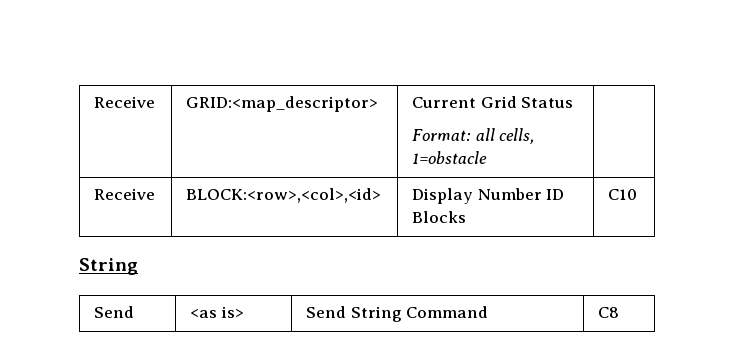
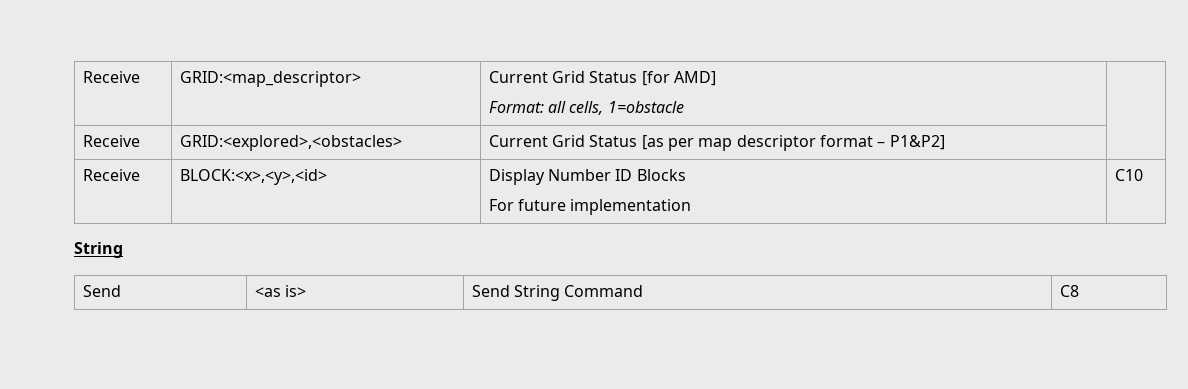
(574, 102) none -> [641,71,716,86] [for AMD]
[186,188,382,203] BLOCK:<row>,<col>,<id> -> [179,135,402,151] [488,135,945,151] [82,169,140,181] [179,169,327,185] GRID:<explored>,<obstacles> | Current Grid Status [as per map descriptor format – P1&P2] | // Receive | BLOCK:<x>,<y>,<id>
(467, 217) none -> [488,199,692,215] // For future implementation

